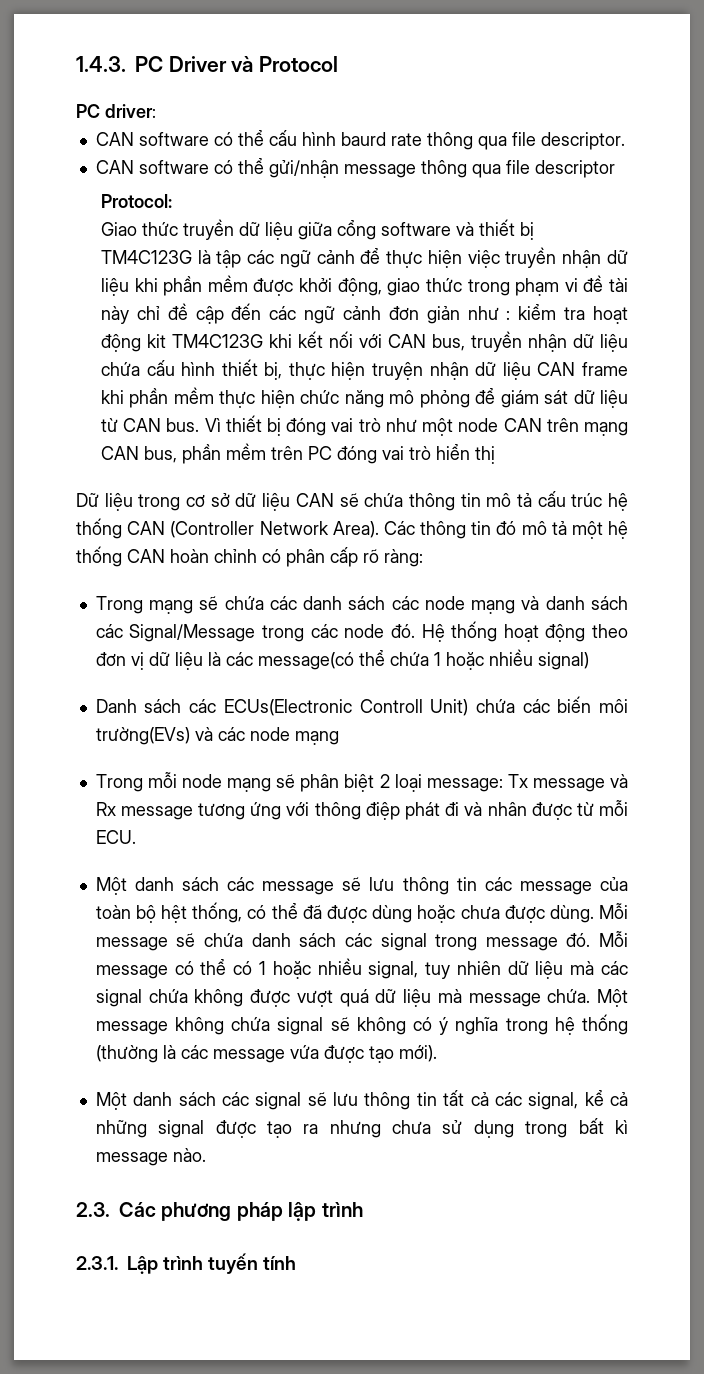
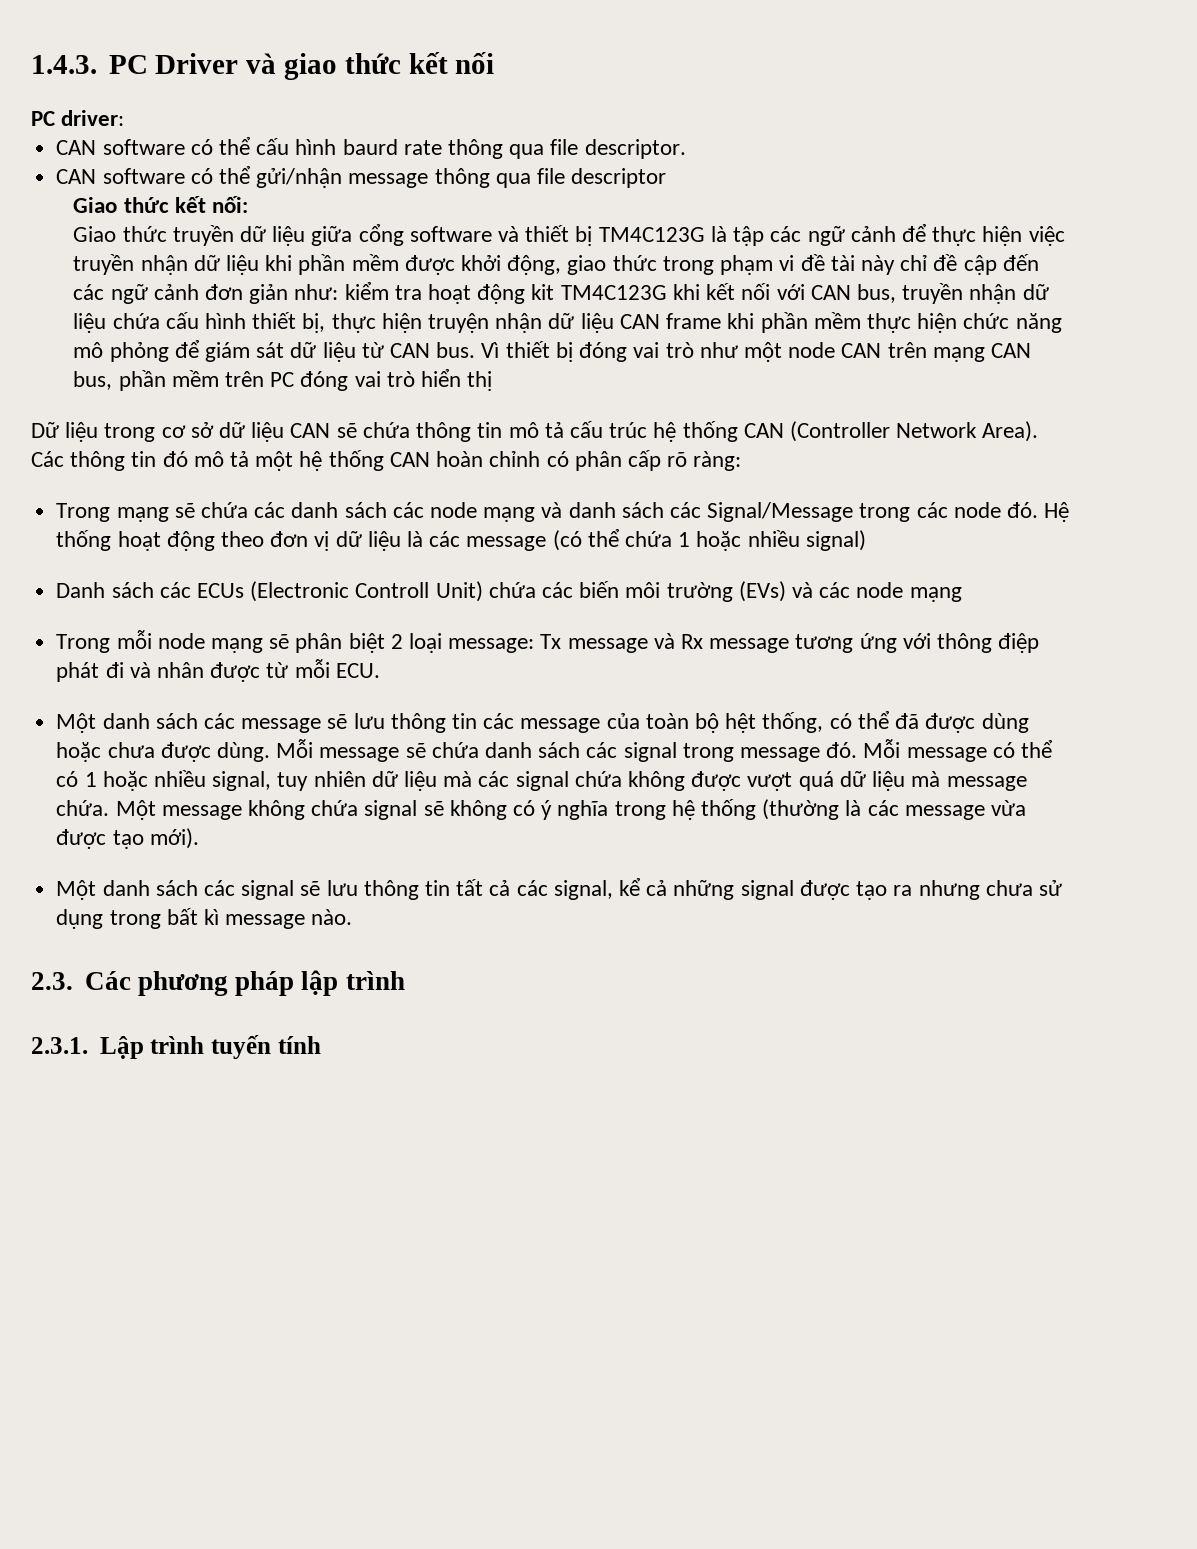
[259,56,339,72] Protocol -> [283,52,495,80] giao thức kết nối
[100,194,172,208] Protocol: -> [73,196,249,213] Giao thức kết nối:
[467,306,511,320] như : -> [294,284,339,300] như:
[257,652,354,670] message(có -> [466,530,582,551] message (có
[223,699,352,716] ECUs(Electronic -> [196,581,350,602] ECUs (Electronic
[95,727,190,745] trường(EVs) -> [666,581,786,602] trường (EVs)
[289,1045,319,1059] vứa -> [991,800,1027,816] vừa

